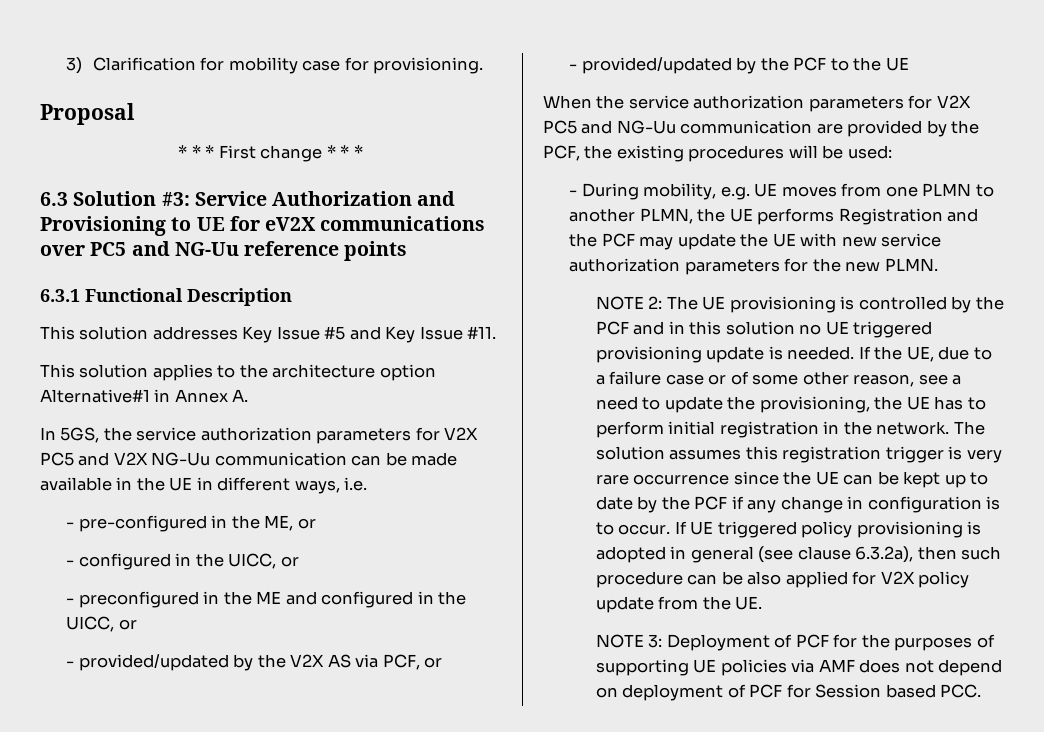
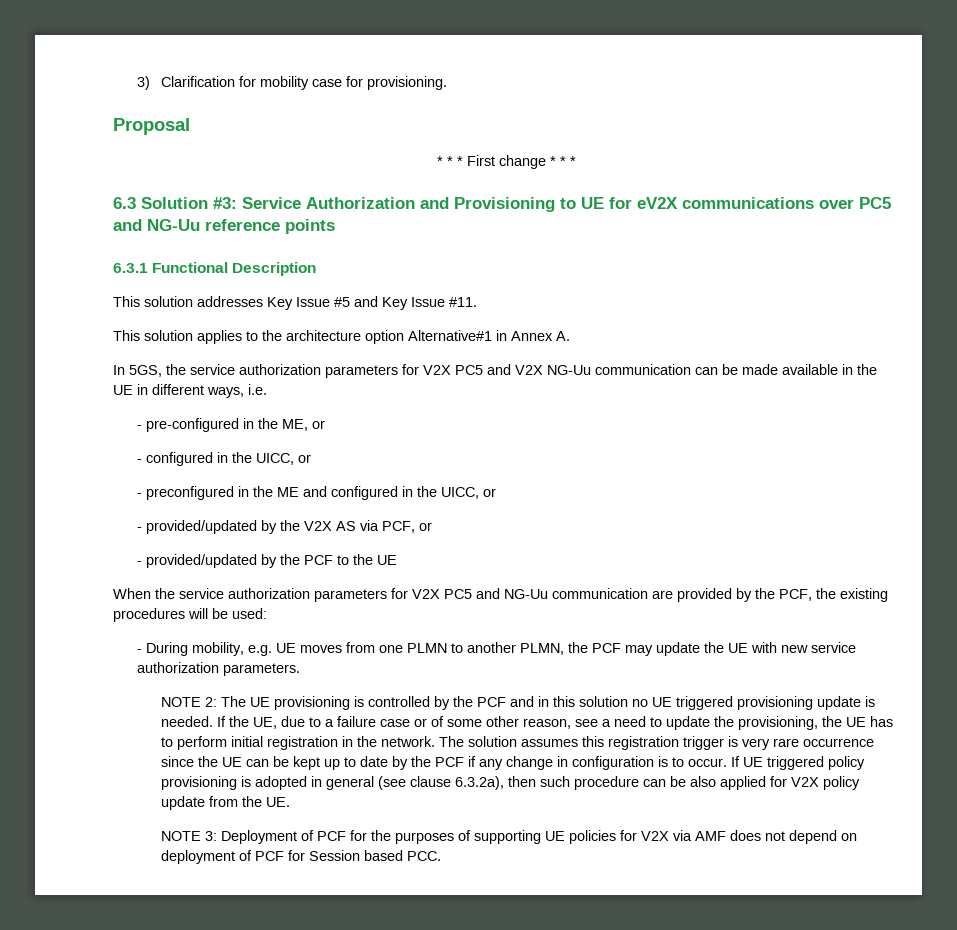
[729,208,979,225] [569,233,598,247] UE performs Registration and the -> (589, 647) none
[684,258,938,275] parameters for the new PLMN. -> [223,663,301,676] parameters.
(787, 667) none -> [620,830,670,841] for V2X

